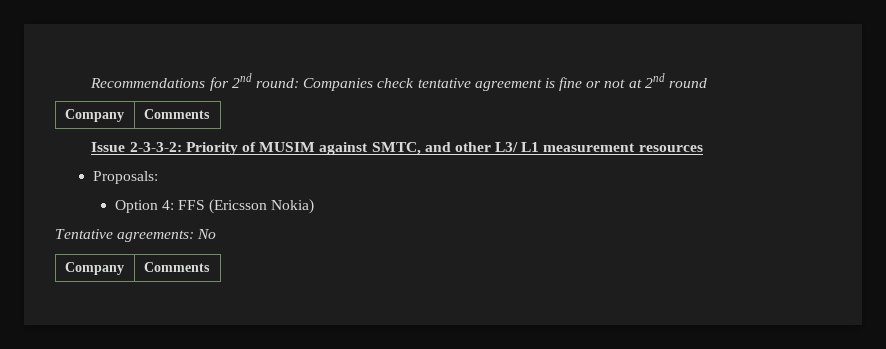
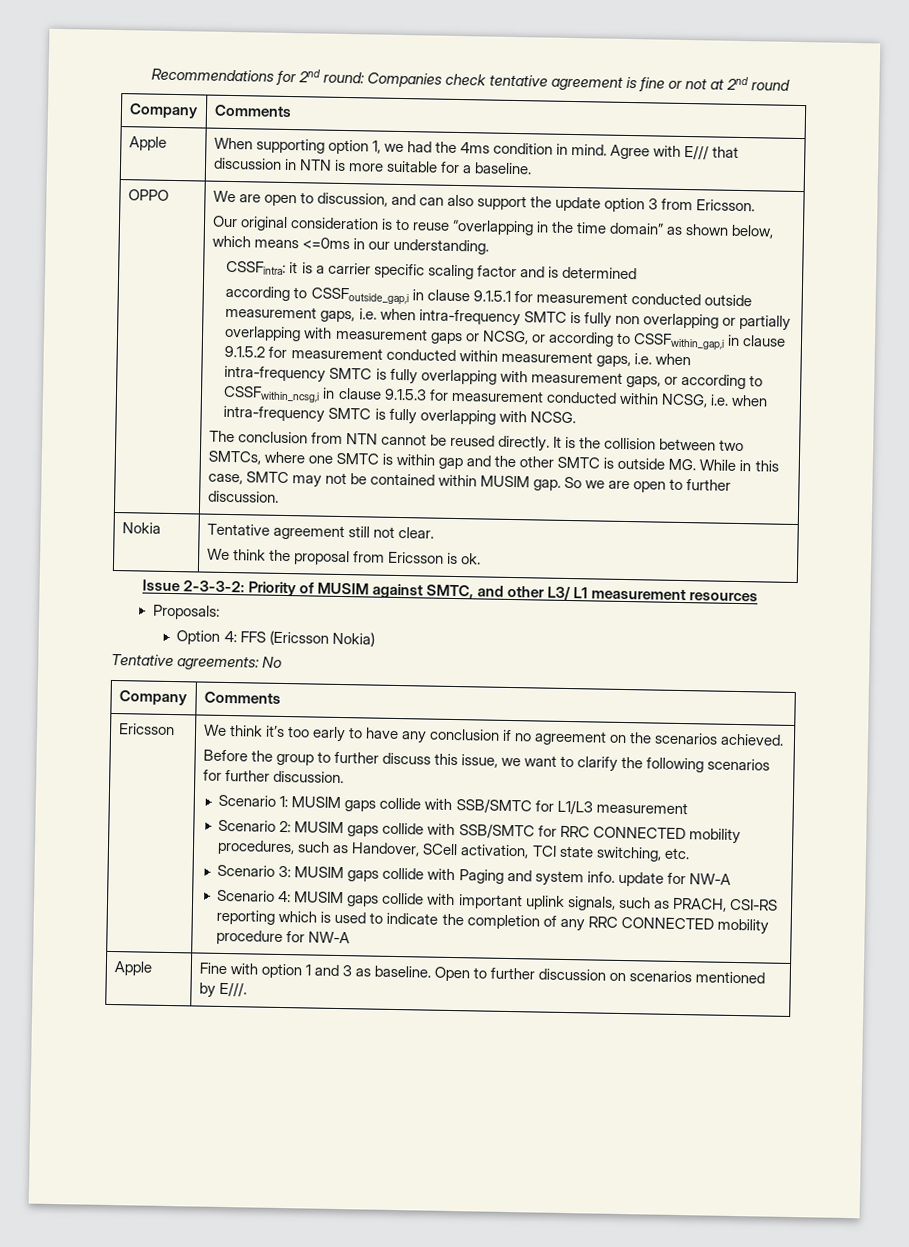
(210, 114) none -> [128,136,167,151] [213,137,740,160] [212,157,533,175] [127,189,169,201] [212,190,756,213] [211,215,775,239] [211,235,489,255] [226,260,637,280] [225,285,752,307] [225,305,791,331] [224,325,786,351] [224,345,691,368] [224,365,763,390] [223,385,768,408] [223,405,576,425] [208,430,745,452] [207,450,779,472] [207,471,732,493] [207,490,279,503] [121,522,161,534] [206,523,434,541] [206,548,482,566] // Apple | When supporting option 1, we had the 4ms condition in mind. Agree with E/// that discussion in NTN is more suitable for a baseline. // OPPO | We are open to discussion, and can also support the update option 3 from Ericsson. // Our original consideration is to reuse “overlapping in the time domain” as shown below, which means <=0ms in our understanding. // CSSFintra: it is a carrier specific scaling factor and is determined // according to CSSFoutside_gap,i in clause 9.1.5.1 for measurement conducted outside measurement gaps, i.e. when intra-frequency SMTC is fully non overlapping or partially overlapping with measurement gaps or NCSG, or according to CSSFwithin_gap,i in clause 9.1.5.2 for measurement conducted within measurement gaps, i.e. when intra-frequency SMTC is fully overlapping with measurement gaps, or according to CSSFwithin_ncsg,i in clause 9.1.5.3 for measurement conducted within NCSG, i.e. when intra-frequency SMTC is fully overlapping with NCSG. // The conclusion from NTN cannot be reused directly. It is the collision between two SMTCs, where one SMTC is within gap and the other SMTC is outside MG. While in this case, SMTC may not be contained within MUSIM gap. So we are open to further discussion. // Nokia | Tentative agreement still not clear. // We think the proposal from Ericsson is ok.
(210, 267) none -> [117,723,175,736] [202,724,785,746] [202,749,771,773] [202,769,344,784] [218,794,688,815] [218,819,741,845] [217,839,690,862] [217,864,731,887] [217,889,778,912] [216,909,769,935] [216,929,351,946] [113,961,152,976] [198,962,766,984] [198,981,247,998] // Ericsson | We think it’s too early to have any conclusion if no agreement on the scenarios achieved. // Before the group to further discuss this issue, we want to clarify the following scenarios for further discussion. // Scenario 1: MUSIM gaps collide with SSB/SMTC for L1/L3 measurement // Scenario 2: MUSIM gaps collide with SSB/SMTC for RRC CONNECTED mobility procedures, such as Handover, SCell activation, TCI state switching, etc. // Scenario 3: MUSIM gaps collide with Paging and system info. update for NW-A // Scenario 4: MUSIM gaps collide with important uplink signals, such as PRACH, CSI-RS reporting which is used to indicate the completion of any RRC CONNECTED mobility procedure for NW-A // Apple | Fine with option 1 and 3 as baseline. Open to further discussion on scenarios mentioned by E///.

